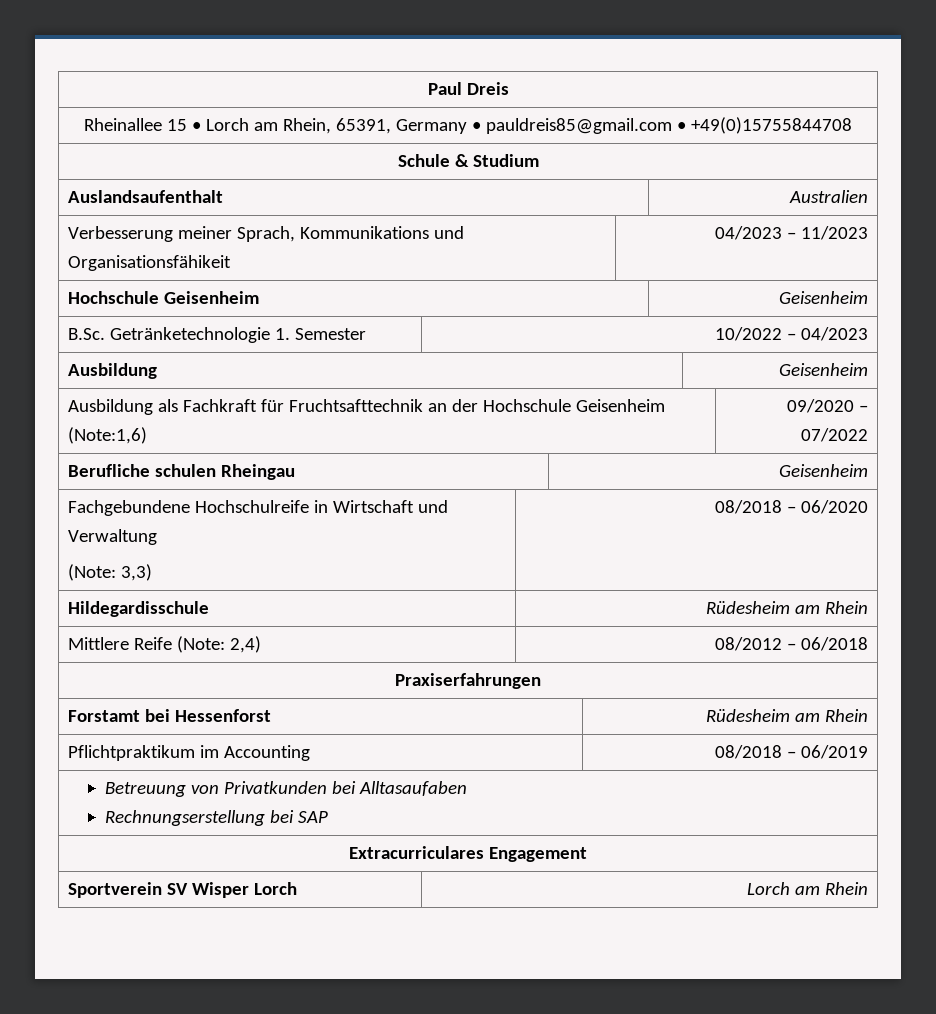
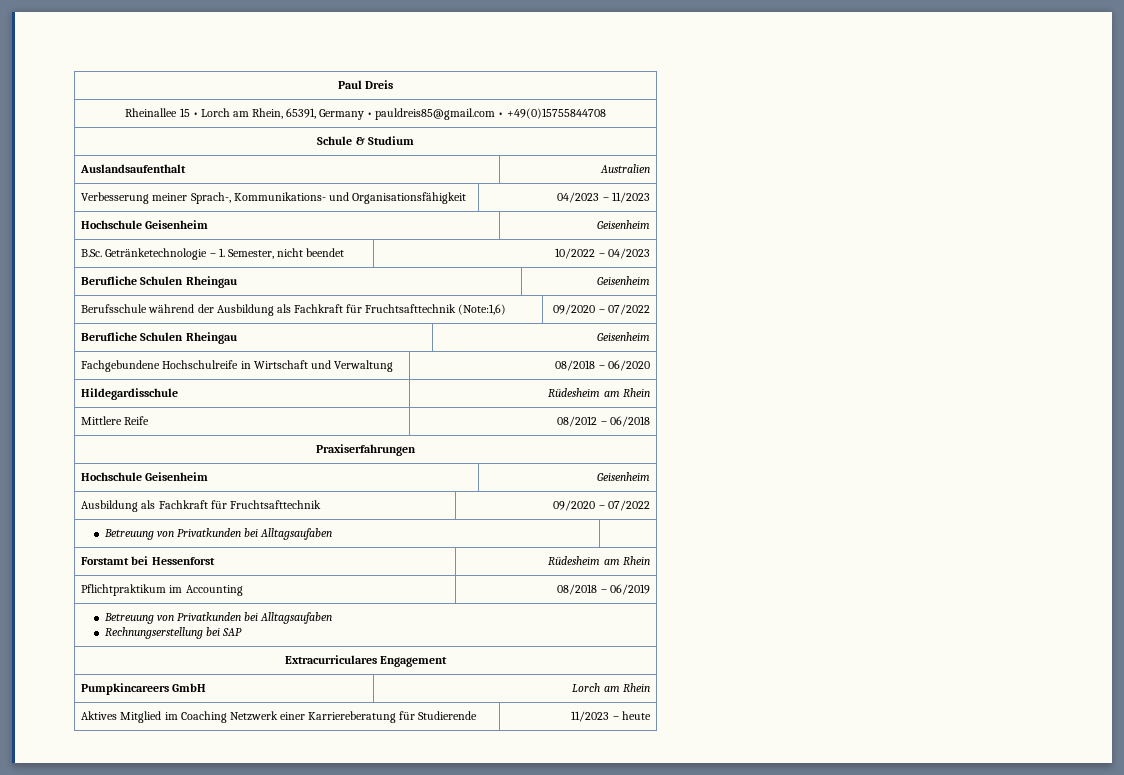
[237,226,465,242] [68,255,232,271] Sprach, Kommunikations und Organisationsfähikeit -> [190,192,466,204] Sprach-, Kommunikations- und Organisationsfähigkeit
[275,328,367,340] [714,327,868,341] [68,363,158,379] [778,363,868,376] [68,399,666,415] 1. Semester | 10/2022 – 04/2023 // Ausbildung | Geisenheim // Ausbildung als Fachkraft für Fruchtsafttechnik an der Hochschule Geisenheim -> [209,248,344,259] [555,248,650,259] [81,276,237,288] [596,276,650,285] [81,304,457,316] – 1. Semester, nicht beendet | 10/2022 – 04/2023 // Berufliche Schulen Rheingau | Geisenheim // Berufsschule während der Ausbildung als Fachkraft für Fruchtsafttechnik
[155,464,217,477] schulen -> [140,332,184,341] Schulen
[68,564,153,581] // (Note: 3,3) -> (393, 366) none
[177,636,262,653] (Note: 2,4) -> (150, 420) none
(541, 681) none -> [81,472,209,481] [596,472,650,481] [81,500,321,512] [553,500,650,511] [103,528,332,540] // Hochschule Geisenheim | Geisenheim // Ausbildung als Fachkraft für Fruchtsafttechnik | 09/2020 – 07/2022 // Betreuung von Privatkunden bei Alltagsaufaben |
[358,781,467,796] Alltasaufaben -> [259,612,332,624] Alltagsaufaben
[68,882,298,898] Sportverein SV Wisper Lorch -> [81,683,207,695] Pumpkincareers GmbH
(868, 888) none -> [81,711,478,723] [571,711,651,722] // Aktives Mitglied im Coaching Netzwerk einer Karriereberatung für Studierende | 11/2023 – heute

